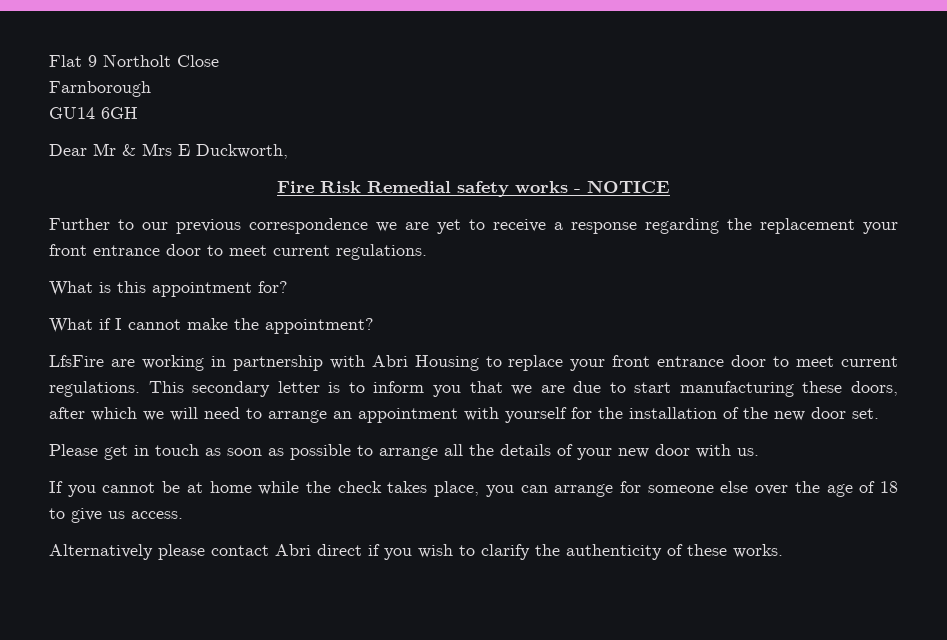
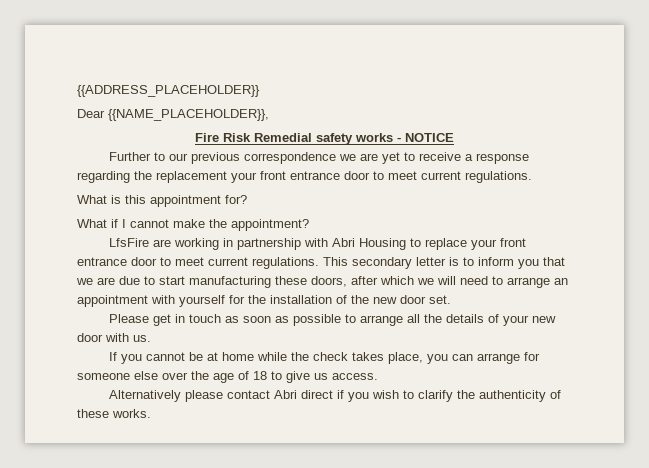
[49,54,219,67] [49,81,151,97] [49,107,138,119] [49,143,288,159] Flat 9 Northolt Close // Farnborough // GU14 6GH // Dear Mr & Mrs E Duckworth, -> [77,85,260,97] [77,109,269,121] {{ADDRESS_PLACEHOLDER}} // Dear {{NAME_PLACEHOLDER}},

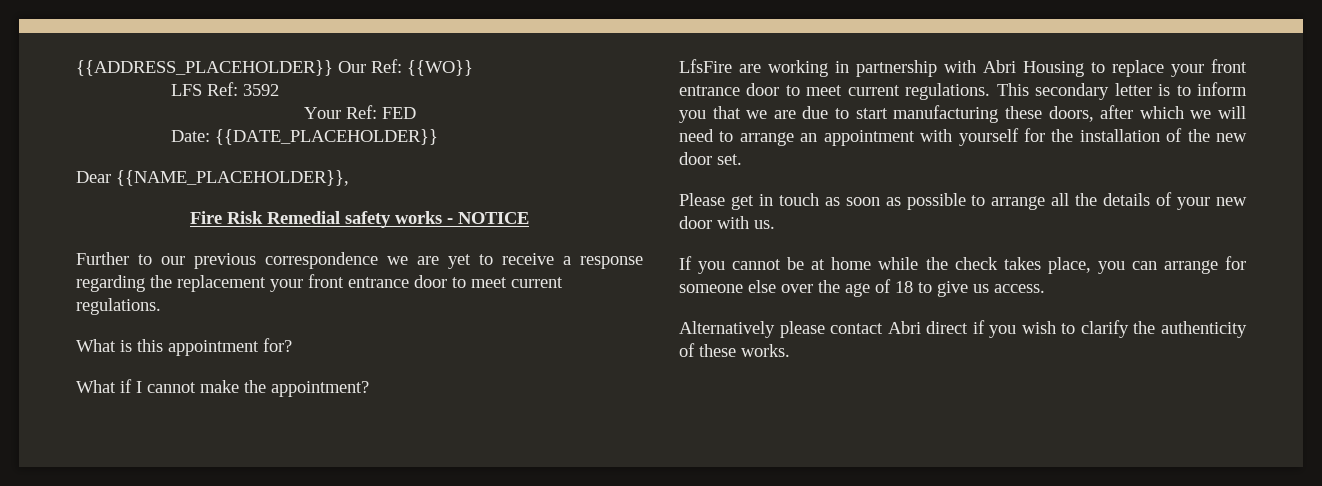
(260, 91) none -> [338,59,473,76] [170,82,279,96] [303,105,416,119] [170,129,438,145] Our Ref: {{WO}} // LFS Ref: 3592 // Your Ref: FED // Date: {{DATE_PLACEHOLDER}}

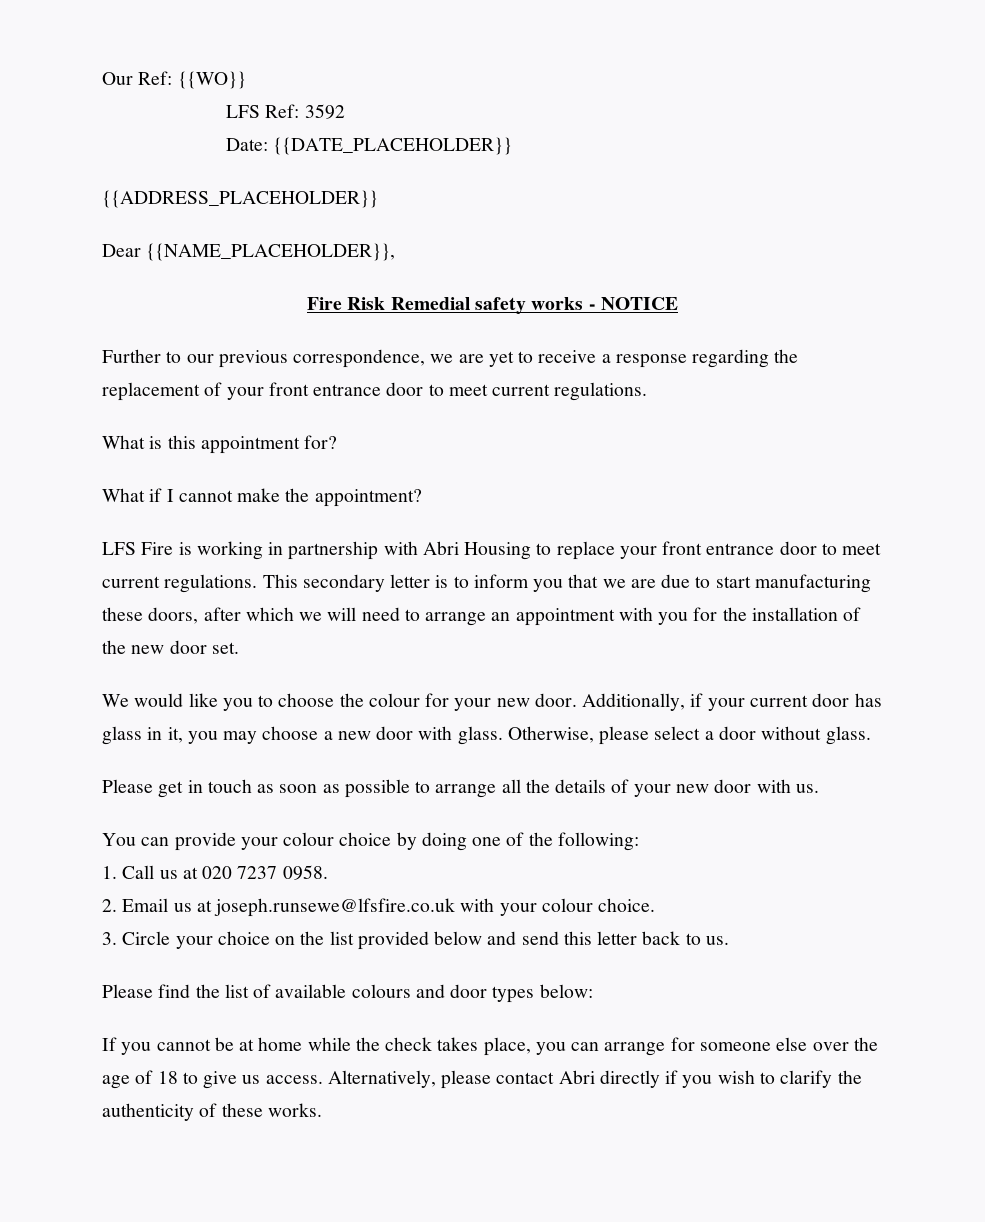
[76,60,333,76] {{ADDRESS_PLACEHOLDER}} -> (102, 78) none
[303,105,416,119] // Your Ref: FED -> (345, 111) none
(438, 137) none -> [102,190,378,208] // {{ADDRESS_PLACEHOLDER}}
[265,252,378,269] correspondence -> [293,349,426,368] correspondence,
(266, 283) none -> [204,382,223,396] of
[679,59,761,73] LfsFire are -> [102,542,192,555] LFS Fire is
[958,128,1019,146] yourself -> [658,612,689,625] you
(742, 159) none -> [102,693,882,711] [102,726,871,745] // We would like you to choose the colour for your new door. Additionally, if your current door has glass in it, you may choose a new door with glass. Otherwise, please select a door without glass.
(775, 224) none -> [102,832,639,851] [102,865,328,880] [102,898,656,917] [102,931,729,950] [102,984,593,1003] // You can provide your colour choice by doing one of the following: // 1. Call us at 020 7237 0958. // 2. Email us at joseph.runsewe@lfsfire.co.uk with your colour choice. // 3. Circle your choice on the list provided below and send this letter back to us. // Please find the list of available colours and door types below:
[679,321,775,338] // Alternatively -> [327,1070,436,1088] Alternatively,
[926,321,969,334] direct -> [599,1070,660,1088] directly

